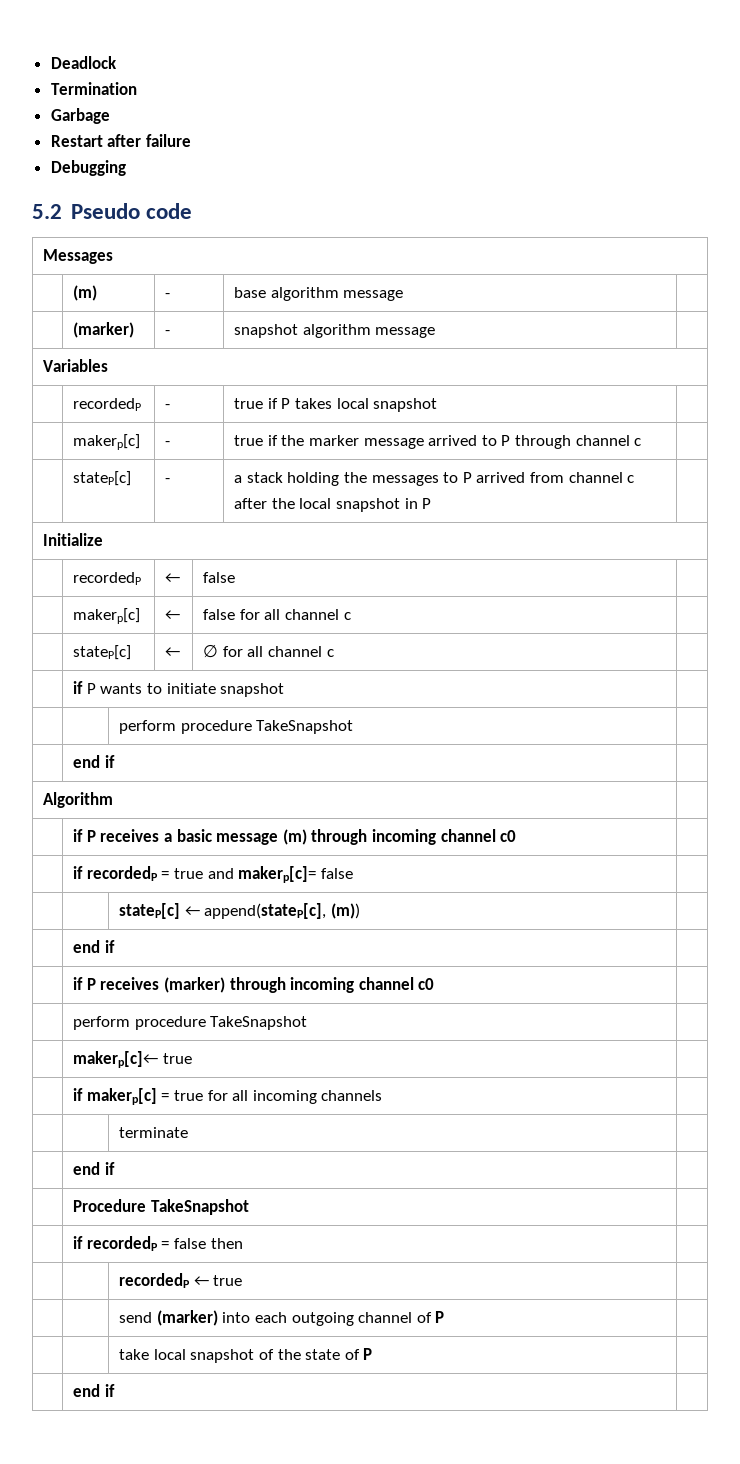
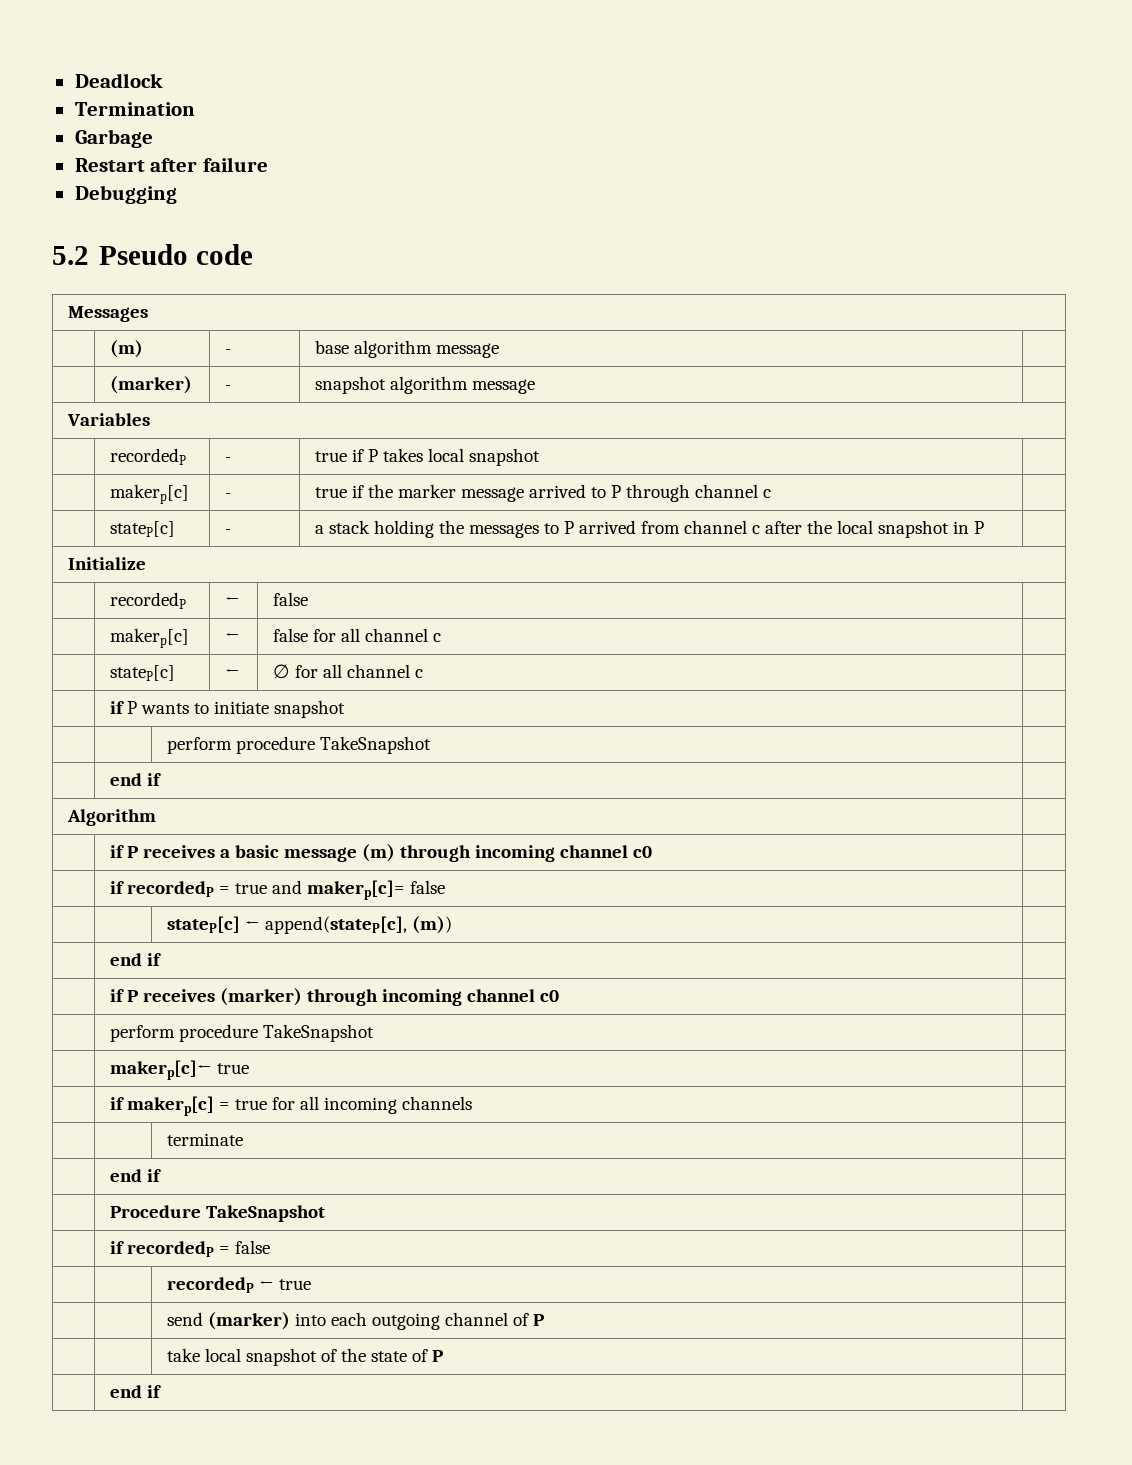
[210,1238,243,1249] then -> (271, 1247) none

